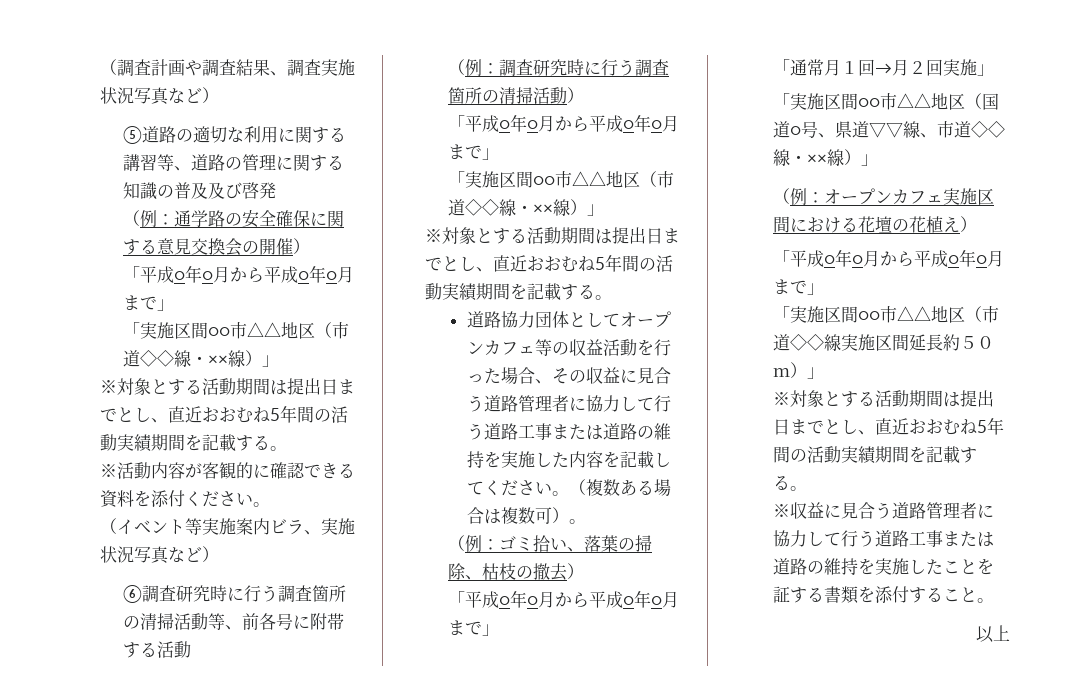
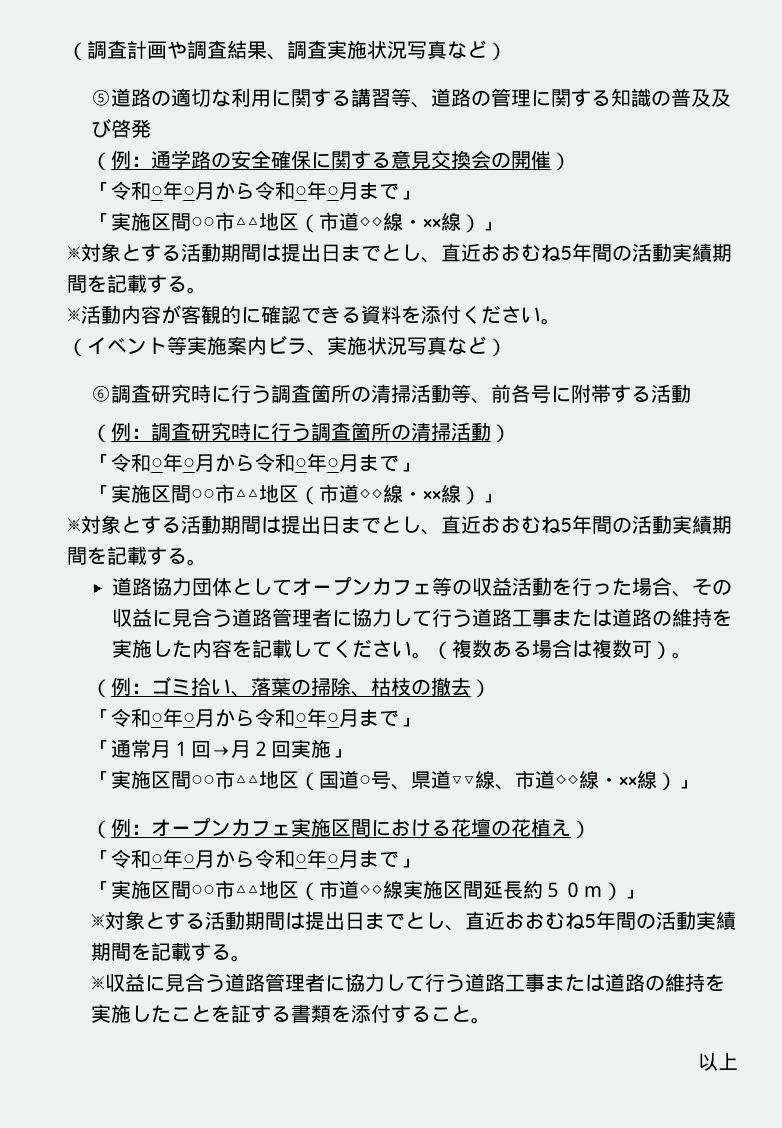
[139,265,298,283] 平成○年○月から平成 -> [110,181,295,200] 令和○年○月から令和
[464,114,623,132] 平成○年○月から平成 -> [110,453,295,472] 令和○年○月から令和
[464,590,623,608] 平成○年○月から平成 -> [110,708,295,727] 令和○年○月から令和
[789,249,948,267] 平成○年○月から平成 -> [110,849,295,868] 令和○年○月から令和

